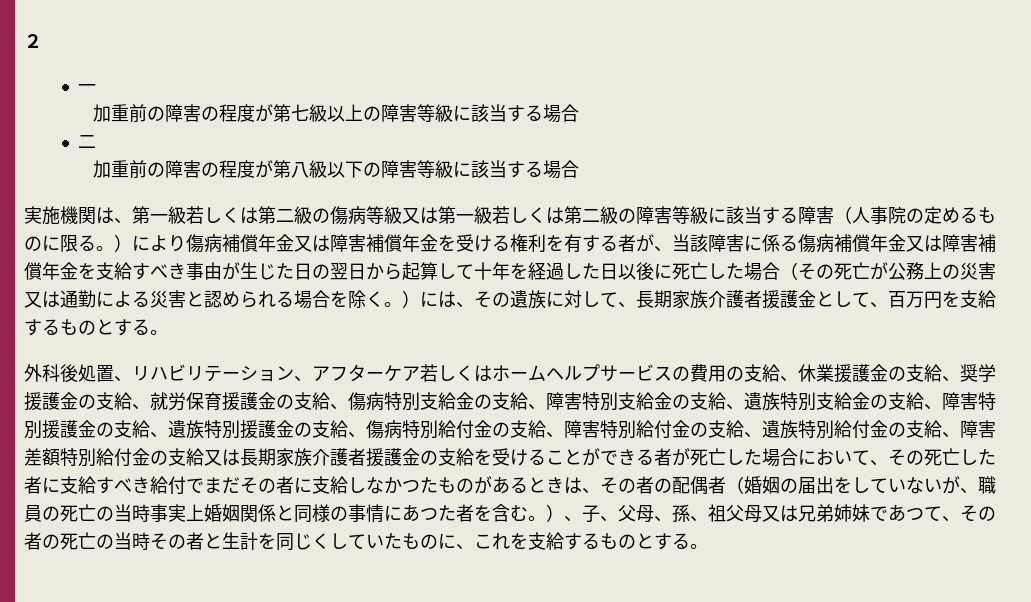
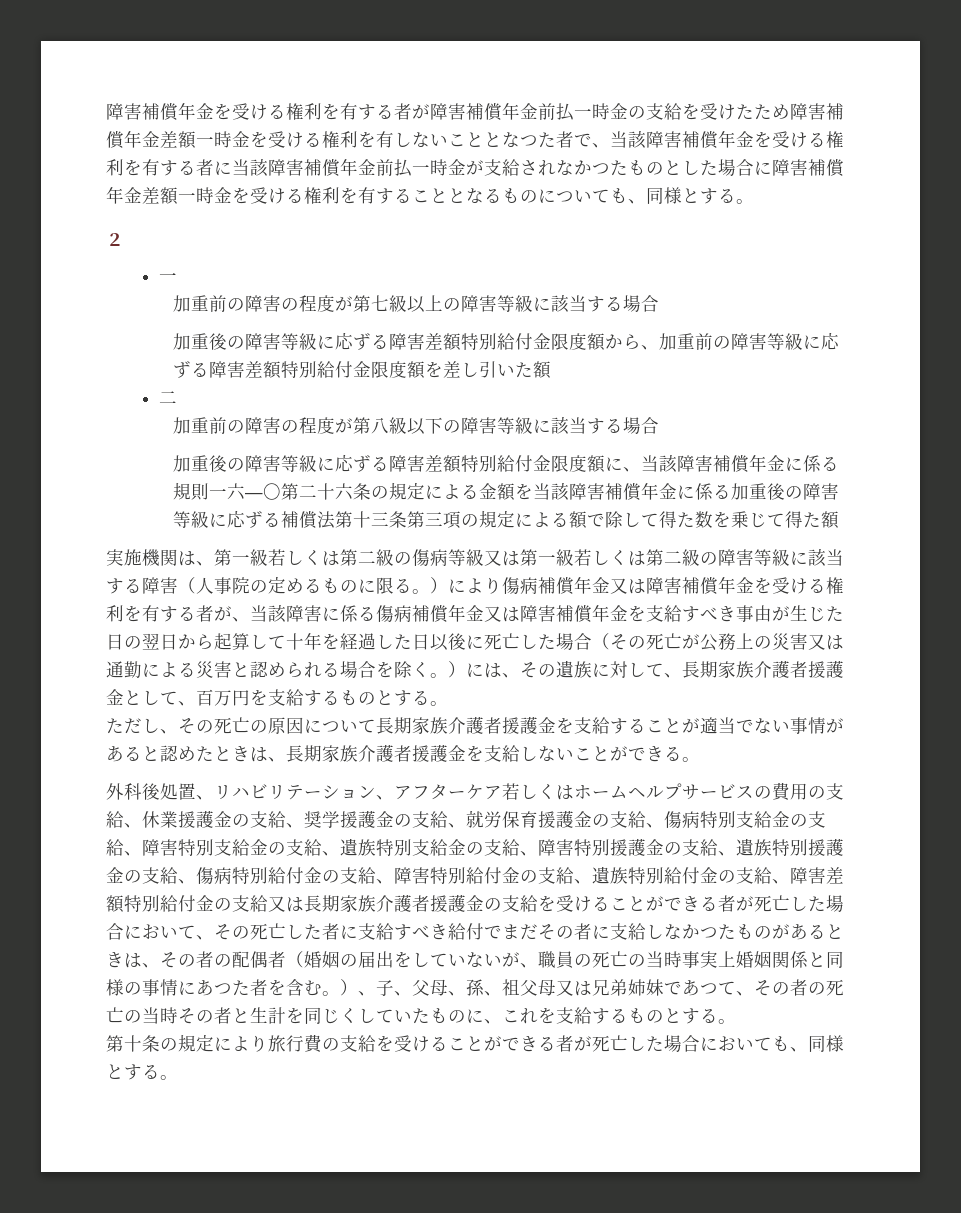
(24, 41) none -> [106,102,844,121] [106,130,844,149] [106,158,845,177] [106,186,754,205] 障害補償年金を受ける権利を有する者が障害補償年金前払一時金の支給を受けたため障害補償年金差額一時金を受ける権利を有しないこととなつた者で、当該障害補償年金を受ける権利を有する者に当該障害補償年金前払一時金が支給されなかつたものとした場合に障害補償年金差額一時金を受ける権利を有することとなるものについても、同様とする。 //
(580, 113) none -> [172,332,840,351] [172,361,551,379] // 加重後の障害等級に応ずる障害差額特別給付金限度額から、加重前の障害等級に応ずる障害差額特別給付金限度額を差し引いた額
(580, 169) none -> [172,454,839,473] [172,482,839,501] [172,510,839,529] // 加重後の障害等級に応ずる障害差額特別給付金限度額に、当該障害補償年金に係る規則一六―〇第二十六条の規定による金額を当該障害補償年金に係る加重後の障害等級に応ずる補償法第十三条第三項の規定による額で除して得た数を乗じて得た額
(168, 332) none -> [106,716,844,735] [106,744,700,763] // ただし、その死亡の原因について長期家族介護者援護金を支給することが適当でない事情があると認めたときは、長期家族介護者援護金を支給しないことができる。
(708, 546) none -> [106,1034,844,1053] [106,1064,178,1080] // 第十条の規定により旅行費の支給を受けることができる者が死亡した場合においても、同様とする。

